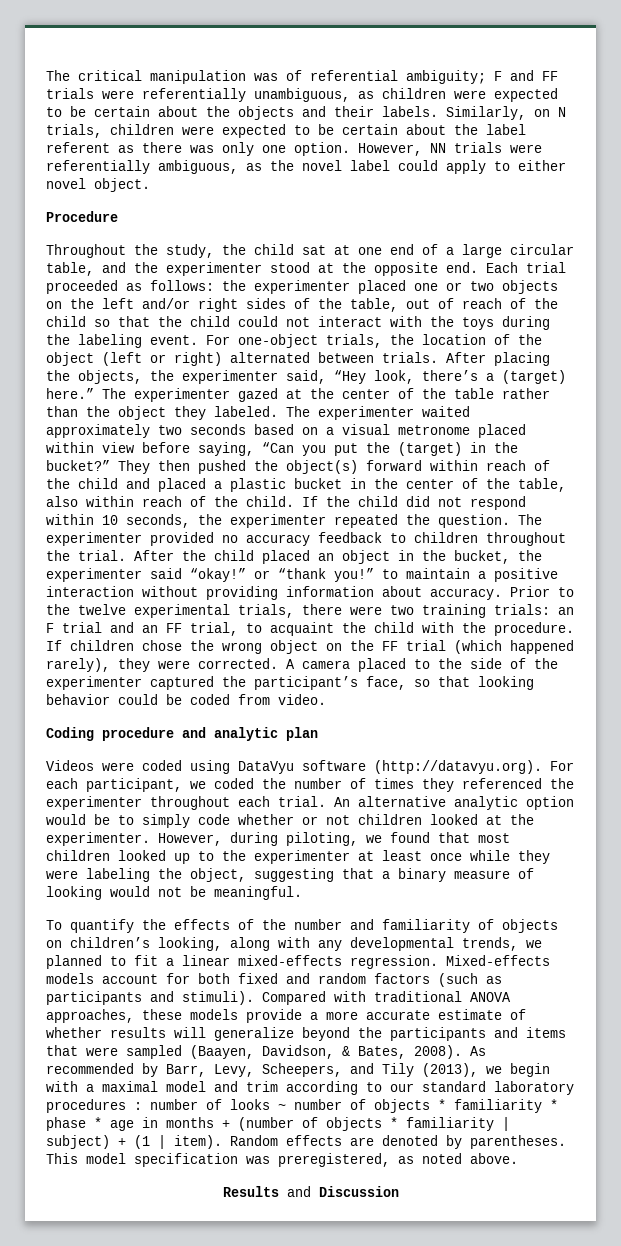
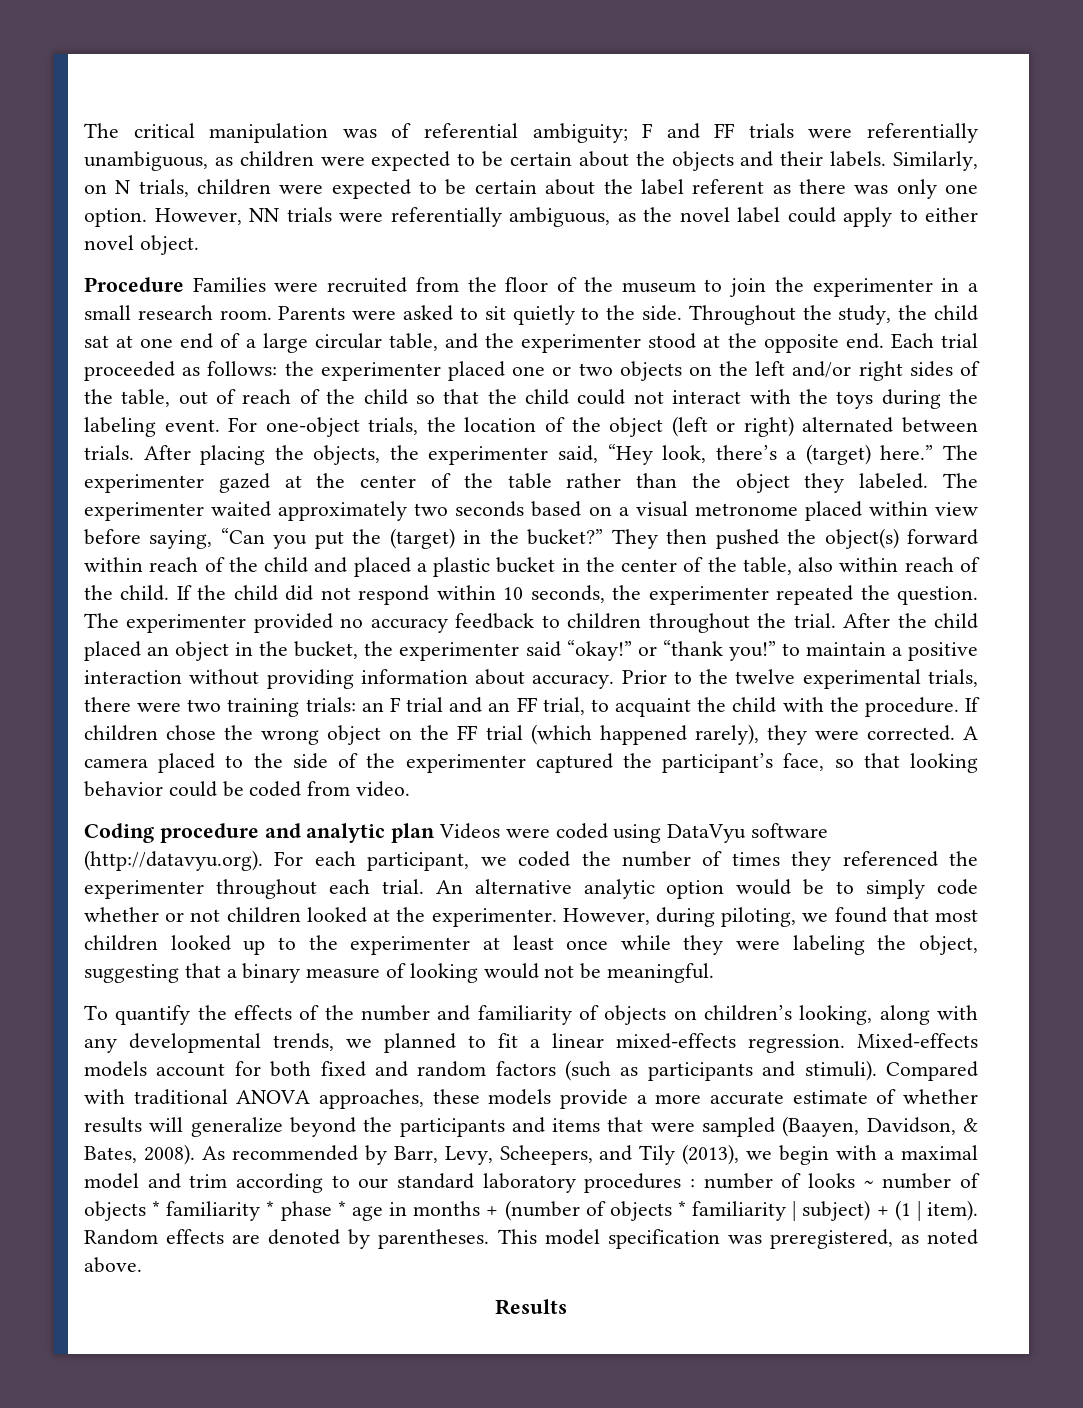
(118, 216) // -> [192,277,979,297] [84,305,682,325] Families were recruited from the floor of the museum to join the experimenter in a small research room. Parents were asked to sit quietly to the side.
(318, 734) // -> (436, 833) none
[286,1186,399,1197] and Discussion -> (567, 1307) none

